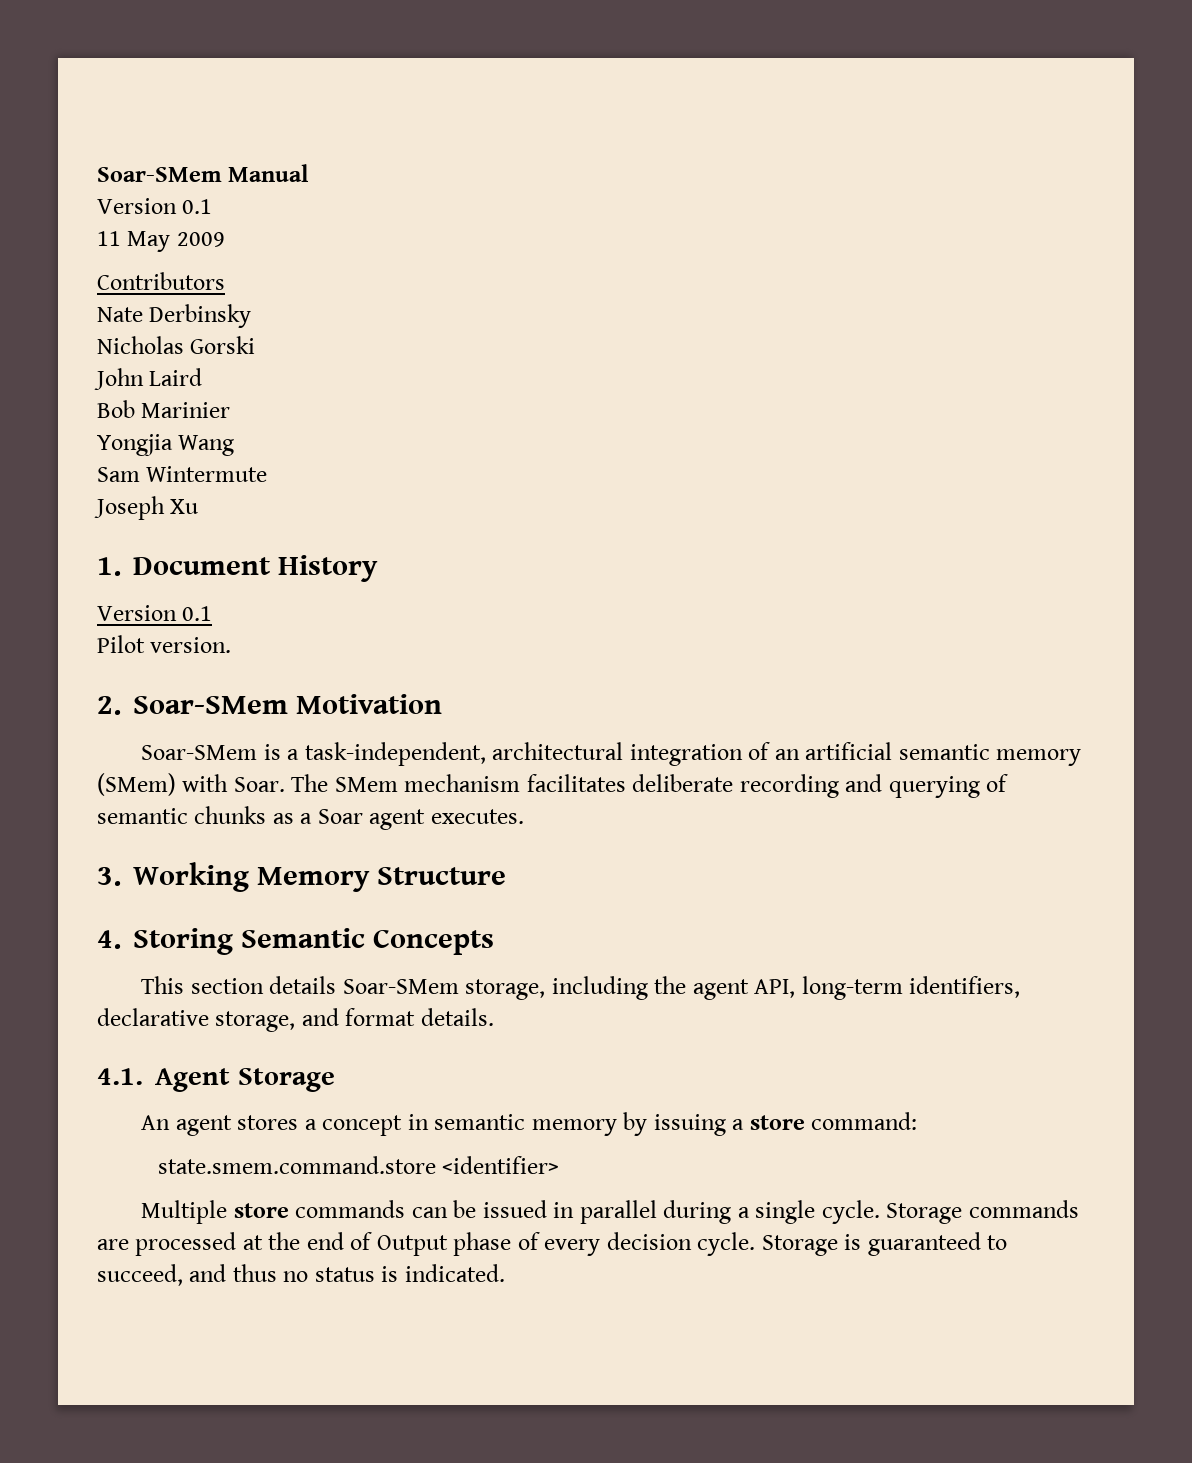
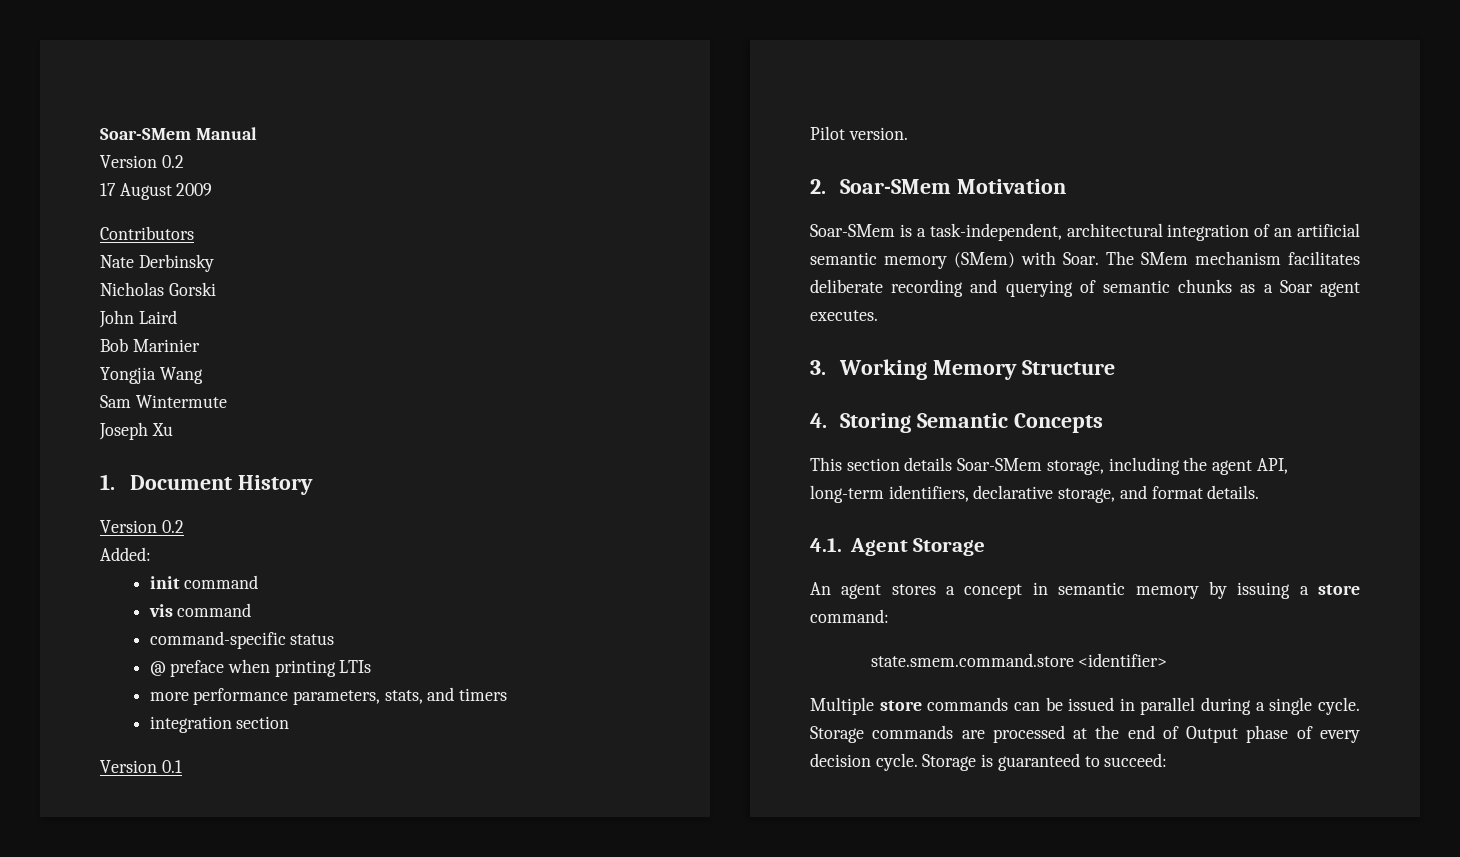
[182,199,213,214] [97,231,171,252] 0.1 // 11 May -> [161,155,184,168] [100,183,172,200] 0.2 // 17 August
(379, 568) none -> [100,520,184,533] [100,547,151,561] [149,575,259,589] [148,603,252,617] [149,631,335,649] [149,659,372,677] [149,687,508,705] [149,716,290,733] // Version 0.2 // Added: // init command // vis command // command-specific status // @ preface when printing LTIs // more performance parameters, stats, and timers // integration section
[97,1264,505,1286] succeed, and thus no status is indicated. -> [1104,753,1168,767] succeed:

